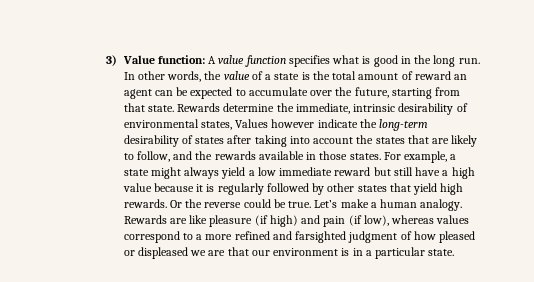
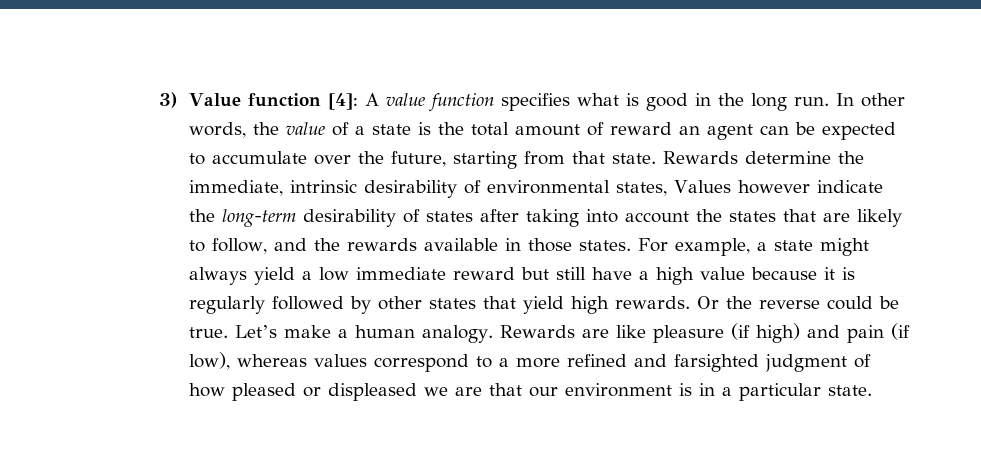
[157,55,205,64] function: -> [247,93,358,110] function [4]:

